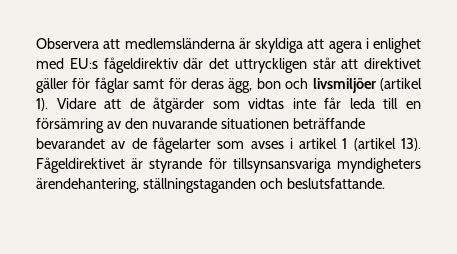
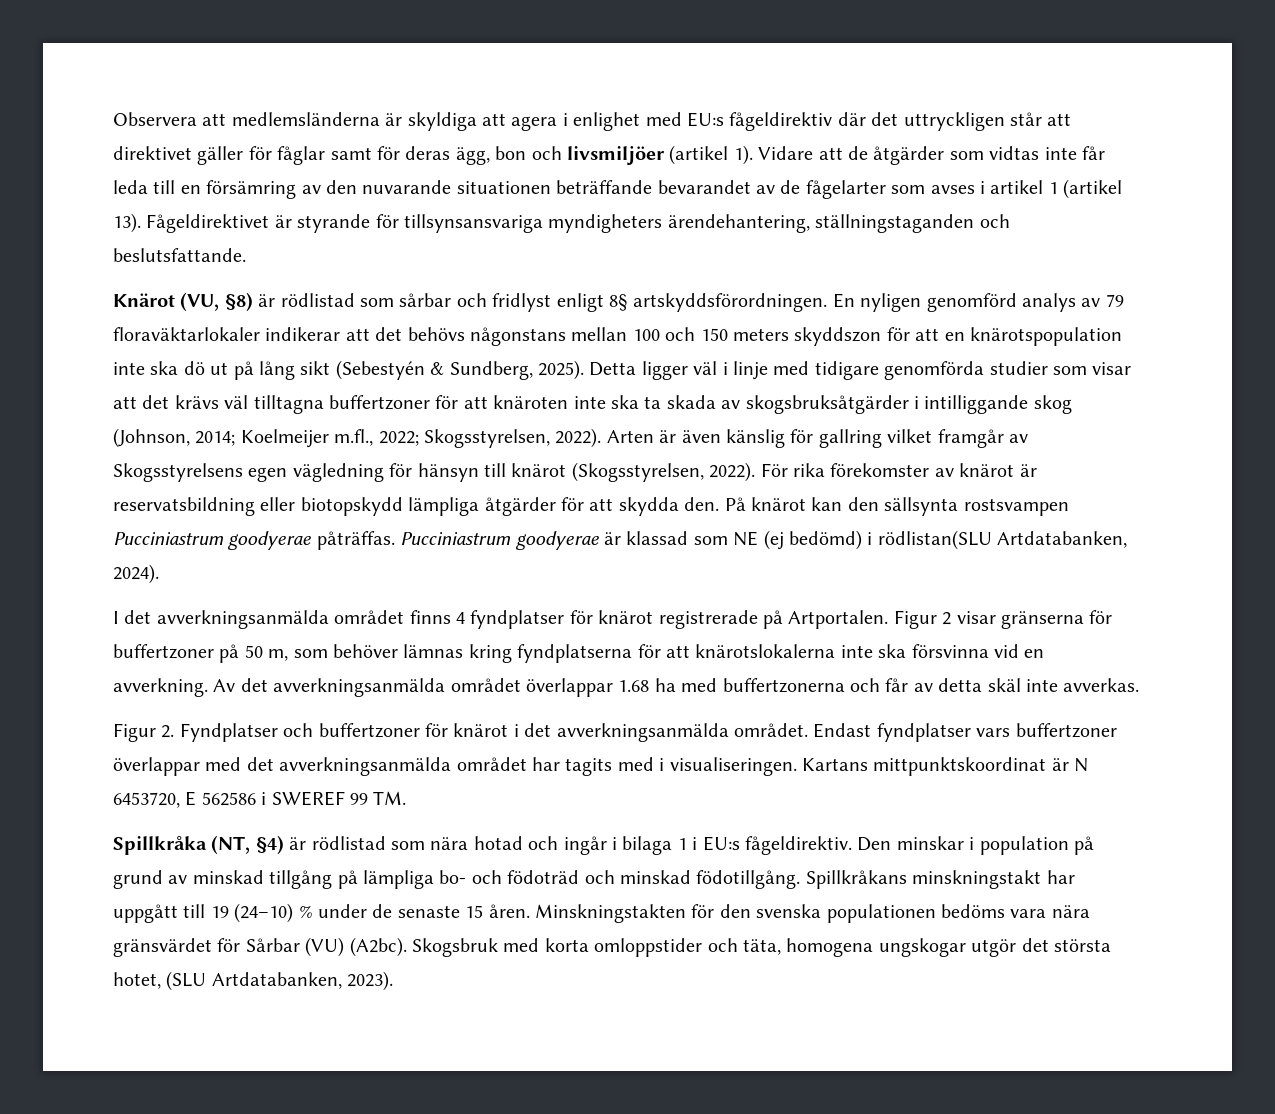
(385, 183) none -> [113,292,1124,312] [113,327,1122,346] [113,360,1132,380] [113,395,1072,414] [113,428,1028,448] [113,462,1037,482] [113,497,1069,516] [113,530,1128,550] [113,564,159,584] [113,610,1113,629] [113,644,1045,663] [113,678,1140,697] [113,723,1117,742] [113,757,1089,776] [113,791,407,808] [113,835,1094,855] [113,870,1075,889] [113,903,1090,923] [113,937,1111,957] [113,971,394,991] // Knärot (VU, §8) är rödlistad som sårbar och fridlyst enligt 8§ artskyddsförordningen. En nyligen genomförd analys av 79 floraväktarlokaler indikerar att det behövs någonstans mellan 100 och 150 meters skyddszon för att en knärotspopulation inte ska dö ut på lång sikt (Sebestyén & Sundberg, 2025). Detta ligger väl i linje med tidigare genomförda studier som visar att det krävs väl tilltagna buffertzoner för att knäroten inte ska ta skada av skogsbruksåtgärder i intilliggande skog (Johnson, 2014; Koelmeijer m.fl., 2022; Skogsstyrelsen, 2022). Arten är även känslig för gallring vilket framgår av Skogsstyrelsens egen vägledning för hänsyn till knärot (Skogsstyrelsen, 2022). För rika förekomster av knärot är reservatsbildning eller biotopskydd lämpliga åtgärder för att skydda den. På knärot kan den sällsynta rostsvampen Pucciniastrum goodyerae påträffas. Pucciniastrum goodyerae är klassad som NE (ej bedömd) i rödlistan(SLU Artdatabanken, 2024). // I det avverkningsanmälda området finns 4 fyndplatser för knärot registrerade på Artportalen. Figur 2 visar gränserna för buffertzoner på 50 m, som behöver lämnas kring fyndplatserna för att knärotslokalerna inte ska försvinna vid en avverkning. Av det avverkningsanmälda området överlappar 1.68 ha med buffertzonerna och får av detta skäl inte avverkas. // Figur 2. Fyndplatser och buffertzoner för knärot i det avverkningsanmälda området. Endast fyndplatser vars buffertzoner överlappar med det avverkningsanmälda området har tagits med i visualiseringen. Kartans mittpunktskoordinat är N 6453720, E 562586 i SWEREF 99 TM. // Spillkråka (NT, §4) är rödlistad som nära hotad och ingår i bilaga 1 i EU:s fågeldirektiv. Den minskar i population på grund av minskad tillgång på lämpliga bo- och födoträd och minskad födotillgång. Spillkråkans minskningstakt har uppgått till 19 (24–10) % under de senaste 15 åren. Minskningstakten för den svenska populationen bedöms vara nära gränsvärdet för Sårbar (VU) (A2bc). Skogsbruk med korta omloppstider och täta, homogena ungskogar utgör det största hotet, (SLU Artdatabanken, 2023).

